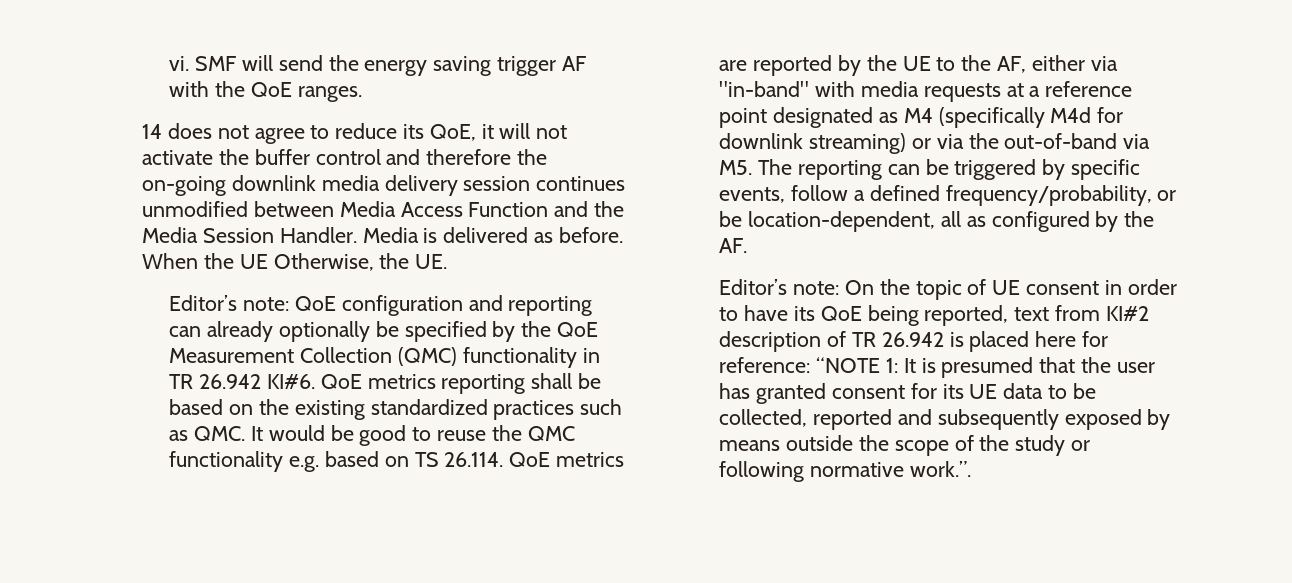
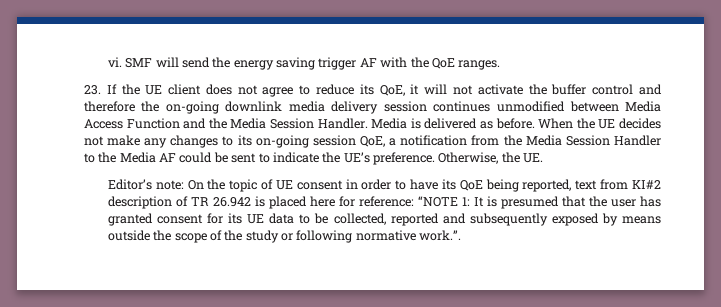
[142,124,163,139] 14 -> [83,84,202,95] 23. If the UE client
[273,253,448,271] [169,295,593,316] [169,321,598,342] [169,347,600,368] [169,373,601,394] [169,399,623,420] [169,425,575,446] [169,451,624,472] [719,55,1118,76] [719,81,1133,102] [719,107,1124,128] [719,133,1151,154] [719,159,1140,180] [719,185,1177,206] [719,211,1155,232] [719,238,748,253] Otherwise, the UE. // Editor’s note: QoE configuration and reporting can already optionally be specified by the QoE Measurement Collection (QMC) functionality in TR 26.942 KI#6. QoE metrics reporting shall be based on the existing standardized practices such as QMC. It would be good to reuse the QMC functionality e.g. based on TS 26.114. QoE metrics are reported by the UE to the AF, either via "in-band" with media requests at a reference point designated as M4 (specifically M4d for downlink streaming) or via the out-of-band via M5. The reporting can be triggered by specific events, follow a defined frequency/probability, or be location-dependent, all as configured by the AF. -> [619,118,662,129] [83,135,661,148] [83,152,544,165] decides not make any changes to its on-going session QoE, a notification from the Media Session Handler to the Media AF could be sent to indicate the UE’s preference. Otherwise, the UE.

